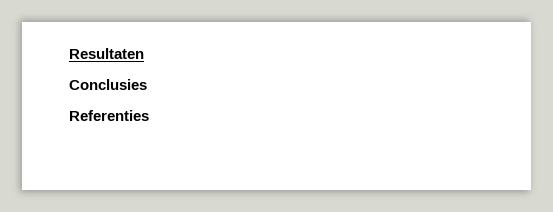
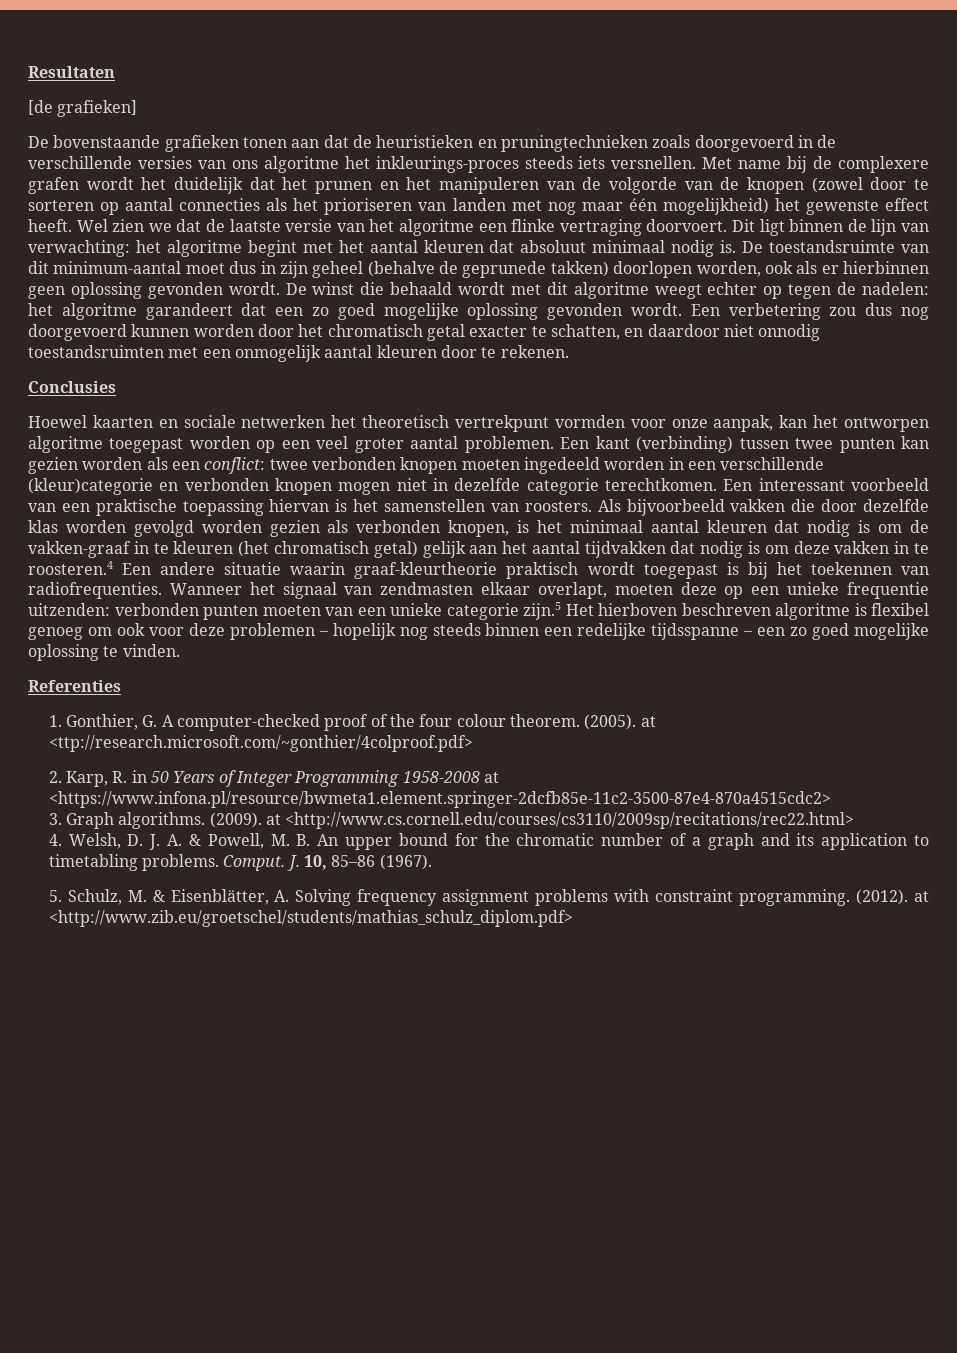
[69,79,147,90] [69,110,149,121] Conclusies // Referenties -> [28,100,138,117] [28,135,837,152] [28,156,930,173] [28,177,929,194] [28,198,929,215] [28,219,930,236] [28,240,930,257] [28,261,929,278] [28,282,929,299] [28,303,929,320] [28,324,821,341] [28,345,569,362] [28,381,116,393] [28,415,930,432] [28,436,930,453] [28,457,825,474] [28,478,929,495] [28,499,930,516] [28,520,929,537] [28,541,929,558] [28,561,930,579] [28,582,929,599] [28,602,929,620] [28,623,930,640] [28,644,180,661] [28,680,121,692] [48,714,656,731] [48,735,473,752] [48,770,499,787] [48,791,831,808] [48,812,855,829] [48,833,929,850] [48,854,432,871] [48,889,929,906] [48,910,573,927] [de grafieken] // De bovenstaande grafieken tonen aan dat de heuristieken en pruningtechnieken zoals doorgevoerd in de verschillende versies van ons algoritme het inkleurings-proces steeds iets versnellen. Met name bij de complexere grafen wordt het duidelijk dat het prunen en het manipuleren van de volgorde van de knopen (zowel door te sorteren op aantal connecties als het prioriseren van landen met nog maar één mogelijkheid) het gewenste effect heeft. Wel zien we dat de laatste versie van het algoritme een flinke vertraging doorvoert. Dit ligt binnen de lijn van verwachting: het algoritme begint met het aantal kleuren dat absoluut minimaal nodig is. De toestandsruimte van dit minimum-aantal moet dus in zijn geheel (behalve de geprunede takken) doorlopen worden, ook als er hierbinnen geen oplossing gevonden wordt. De winst die behaald wordt met dit algoritme weegt echter op tegen de nadelen: het algoritme garandeert dat een zo goed mogelijke oplossing gevonden wordt. Een verbetering zou dus nog doorgevoerd kunnen worden door het chromatisch getal exacter te schatten, en daardoor niet onnodig toestandsruimten met een onmogelijk aantal kleuren door te rekenen. // Conclusies // Hoewel kaarten en sociale netwerken het theoretisch vertrekpunt vormden voor onze aanpak, kan het ontworpen algoritme toegepast worden op een veel groter aantal problemen. Een kant (verbinding) tussen twee punten kan gezien worden als een conflict: twee verbonden knopen moeten ingedeeld worden in een verschillende (kleur)categorie en verbonden knopen mogen niet in dezelfde categorie terechtkomen. Een interessant voorbeeld van een praktische toepassing hiervan is het samenstellen van roosters. Als bijvoorbeeld vakken die door dezelfde klas worden gevolgd worden gezien als verbonden knopen, is het minimaal aantal kleuren dat nodig is om de vakken-graaf in te kleuren (het chromatisch getal) gelijk aan het aantal tijdvakken dat nodig is om deze vakken in te roosteren.4 Een andere situatie waarin graaf-kleurtheorie praktisch wordt toegepast is bij het toekennen van radiofrequenties. Wanneer het signaal van zendmasten elkaar overlapt, moeten deze op een unieke frequentie uitzenden: verbonden punten moeten van een unieke categorie zijn.5 Het hierboven beschreven algoritme is flexibel genoeg om ook voor deze problemen – hopelijk nog steeds binnen een redelijke tijdsspanne – een zo goed mogelijke oplossing te vinden. // Referenties // 1. Gonthier, G. A computer-checked proof of the four colour theorem. (2005). at <ttp://research.microsoft.com/~gonthier/4colproof.pdf> // 2. Karp, R. in 50 Years of Integer Programming 1958-2008 at <https://www.infona.pl/resource/bwmeta1.element.springer-2dcfb85e-11c2-3500-87e4-870a4515cdc2> // 3. Graph algorithms. (2009). at <http://www.cs.cornell.edu/courses/cs3110/2009sp/recitations/rec22.html> // 4. Welsh, D. J. A. & Powell, M. B. An upper bound for the chromatic number of a graph and its application to timetabling problems. Comput. J. 10, 85–86 (1967). // 5. Schulz, M. & Eisenblätter, A. Solving frequency assignment problems with constraint programming. (2012). at <http://www.zib.eu/groetschel/students/mathias_schulz_diplom.pdf>

